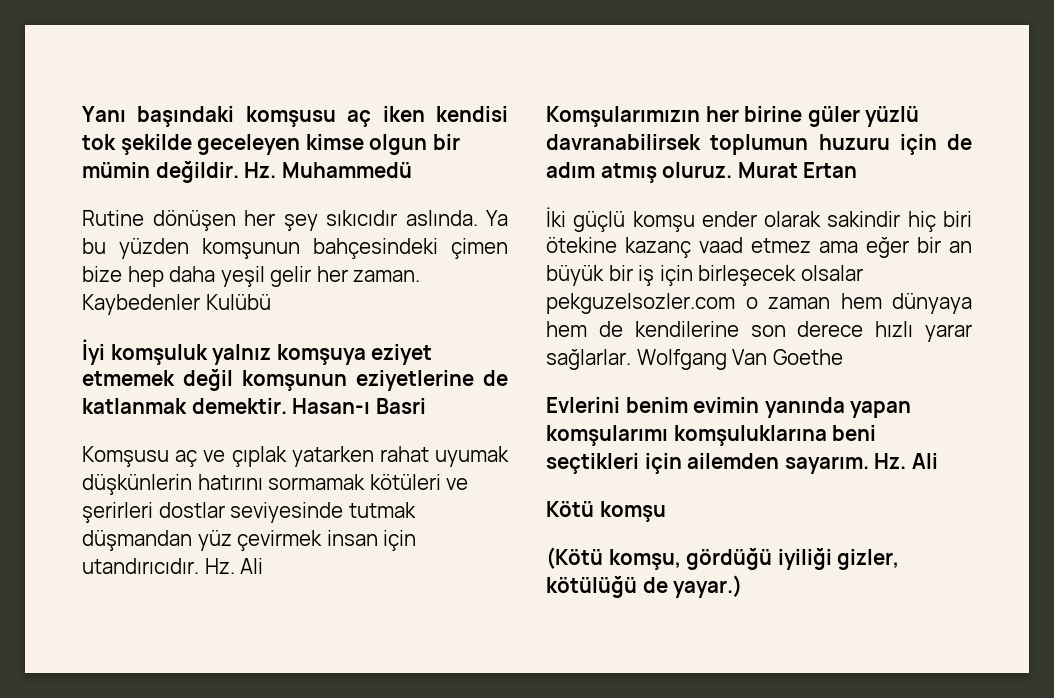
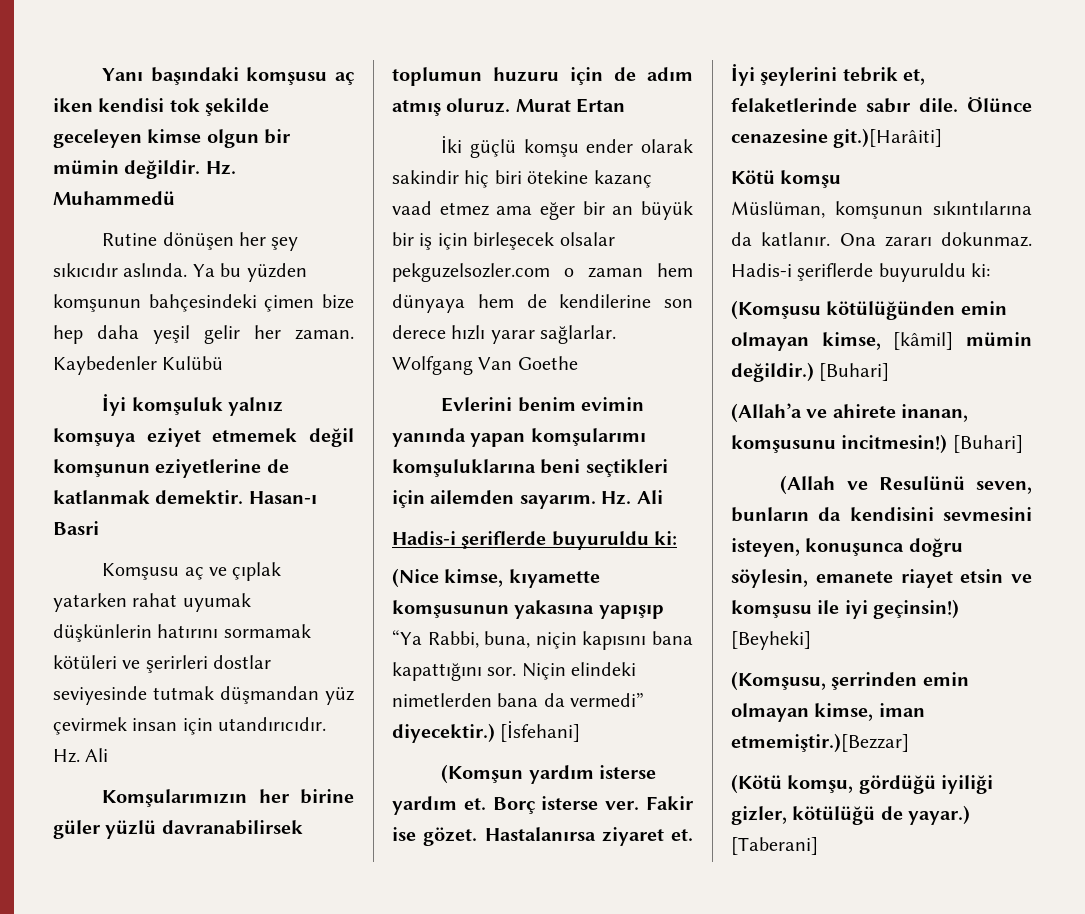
[546,501,666,522] Kötü komşu -> [392,531,678,550] [392,568,600,588] [392,600,664,619] [392,630,693,650] [392,662,637,681] [392,692,645,707] [392,721,581,743] [441,764,657,784] [392,796,694,815] [392,827,693,846] [731,64,926,86] [731,97,1032,113] [731,128,943,148] [731,170,842,188] [731,201,1032,219] [731,232,1032,247] [731,263,991,282] [731,300,1007,320] [731,332,1032,351] [731,362,890,382] [731,403,969,423] [731,434,1023,454] [780,475,1032,495] [731,507,1032,522] [731,538,963,557] [731,569,1032,588] [731,599,960,619] [731,631,811,650] [731,671,969,691] [731,703,925,722] [731,733,909,753] Hadis-i şeriflerde buyuruldu ki: // (Nice kimse, kıyamette komşusunun yakasına yapışıp “Ya Rabbi, buna, niçin kapısını bana kapattığını sor. Niçin elindeki nimetlerden bana da vermedi” diyecektir.) [İsfehani] // (Komşun yardım isterse yardım et. Borç isterse ver. Fakir ise gözet. Hastalanırsa ziyaret et. İyi şeylerini tebrik et, felaketlerinde sabır dile. Ölünce cenazesine git.)[Harâiti] // Kötü komşu // Müslüman, komşunun sıkıntılarına da katlanır. Ona zararı dokunmaz. Hadis-i şeriflerde buyuruldu ki: // (Komşusu kötülüğünden emin olmayan kimse, [kâmil] mümin değildir.) [Buhari] // (Allah’a ve ahirete inanan, komşusunu incitmesin!) [Buhari] // (Allah ve Resulünü seven, bunların da kendisini sevmesini isteyen, konuşunca doğru söylesin, emanete riayet etsin ve komşusu ile iyi geçinsin!) [Beyheki] // (Komşusu, şerrinden emin olmayan kimse, iman etmemiştir.)[Bezzar]
(743, 586) none -> [731,837,818,855] [Taberani]

